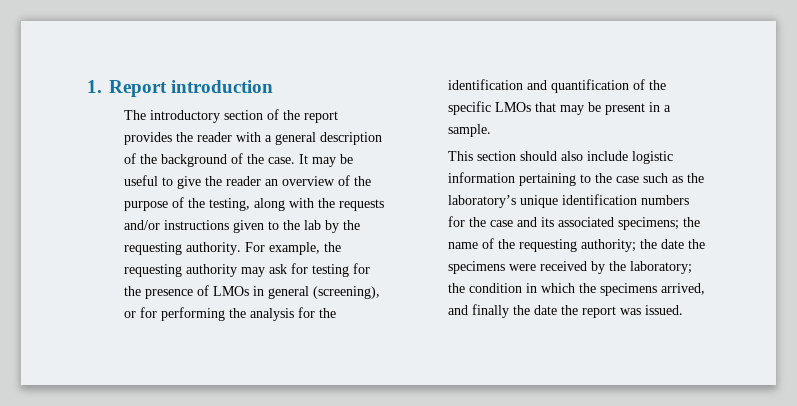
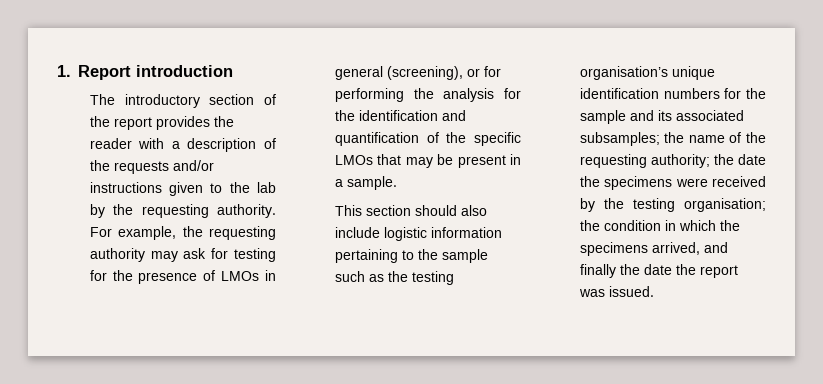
[275,132,317,145] general -> (180, 145) none
[161,153,354,167] [124,175,372,189] [124,197,336,211] background of the case. It may be useful to give the reader an overview of the purpose of the testing, along with the -> (110, 165) none
[616,176,640,183] case -> [441,249,488,263] sample
[448,195,517,208] laboratory’s -> [411,271,454,285] [579,66,668,80] testing organisation’s
[490,220,514,227] case -> [579,110,626,124] sample
[618,217,680,230] specimens; -> [579,132,660,146] subsamples;
[630,261,693,274] laboratory; -> [632,198,766,212] testing organisation;

